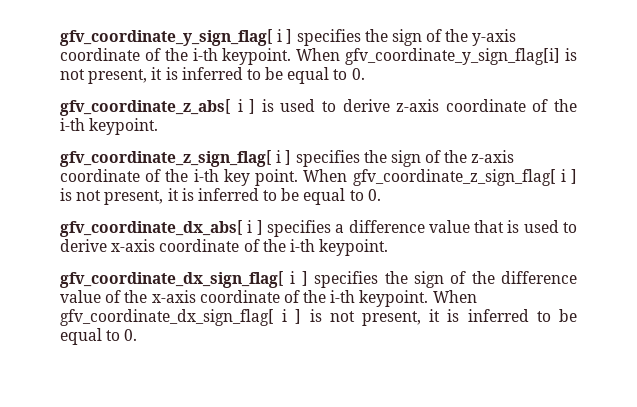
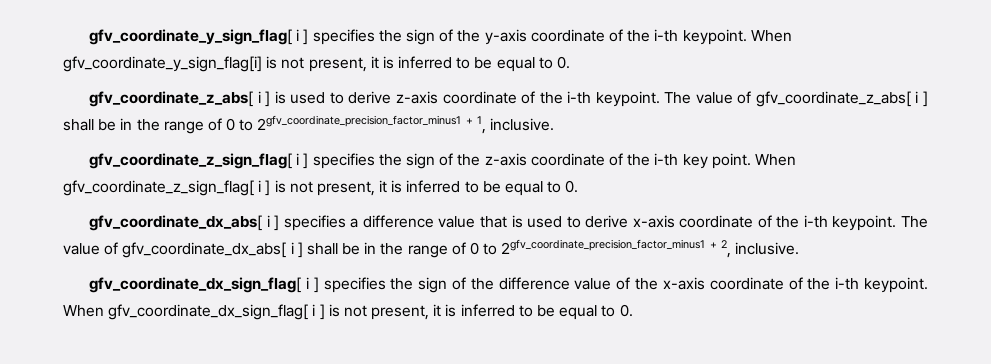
(159, 126) none -> [664,91,928,107] [63,115,555,134] The value of gfv_coordinate_z_abs[ i ] shall be in the range of 0 to 2gfv_coordinate_precision_factor_minus1 + 1, inclusive.
(389, 247) none -> [900,216,928,228] [63,239,799,258] The value of gfv_coordinate_dx_abs[ i ] shall be in the range of 0 to 2gfv_coordinate_precision_factor_minus1 + 2, inclusive.

